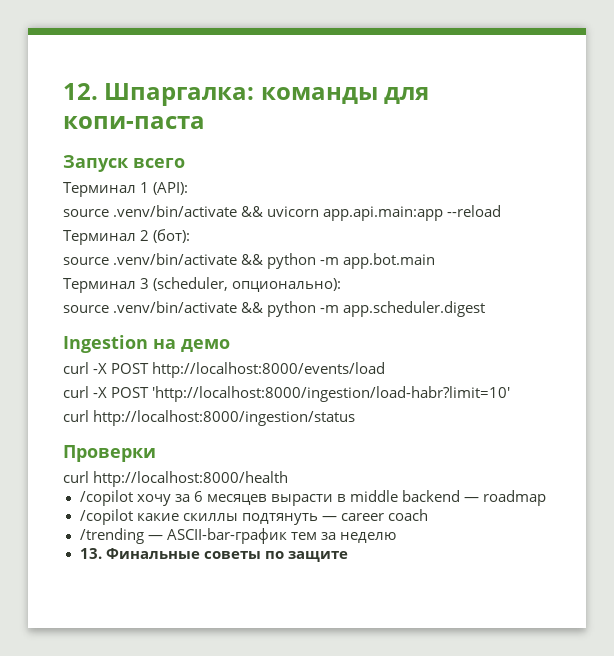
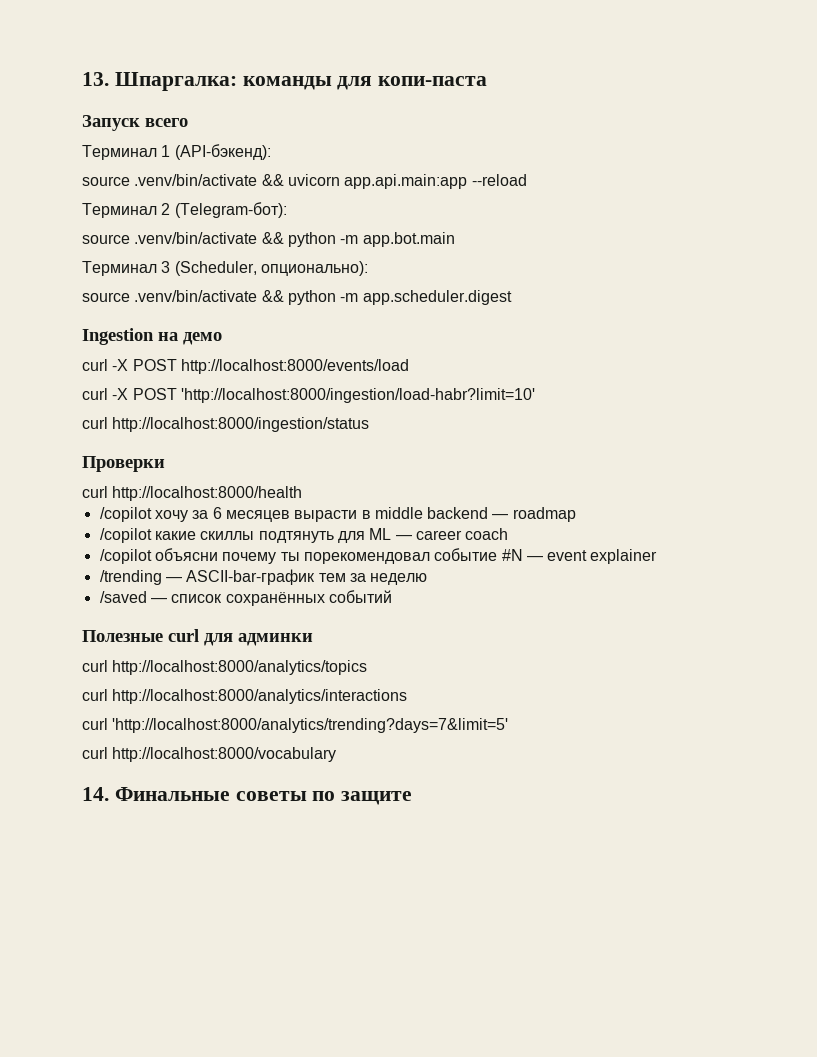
[63,83,98,100] 12. -> [82,72,109,86] 13.
[153,182,189,195] (API): -> [174,144,271,160] (API-бэкенд):
[153,229,191,243] (бот): -> [174,202,287,218] (Telegram-бот):
[153,277,229,291] (scheduler, -> [174,261,257,276] (Scheduler,
(318, 519) none -> [337,528,392,543] для ML
(428, 515) none -> [99,548,658,564] // /copilot объясни почему ты порекомендовал событие #N — event explainer
[79,548,102,559] 13. -> [99,590,392,606] [82,629,313,646] [82,660,368,675] [82,689,408,704] [82,718,509,733] [82,747,337,762] [82,787,109,801] /saved — список сохранённых событий // Полезные curl для админки // curl http://localhost:8000/analytics/topics // curl http://localhost:8000/analytics/interactions // curl 'http://localhost:8000/analytics/trending?days=7&limit=5' // curl http://localhost:8000/vocabulary // 14.

